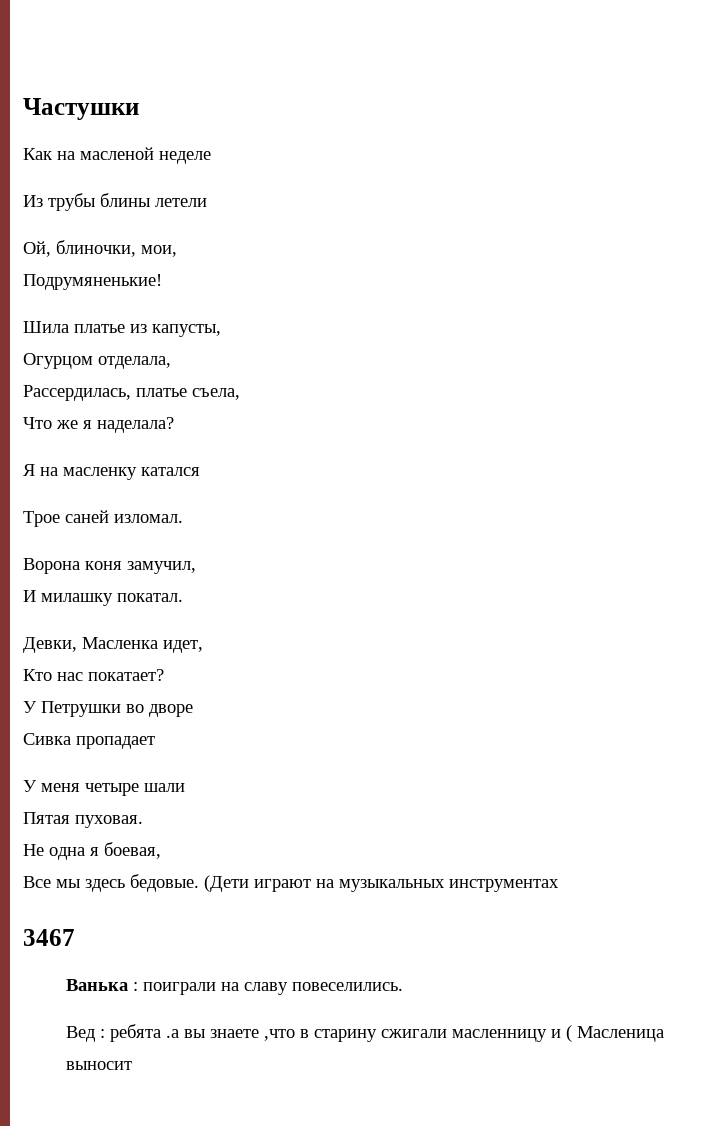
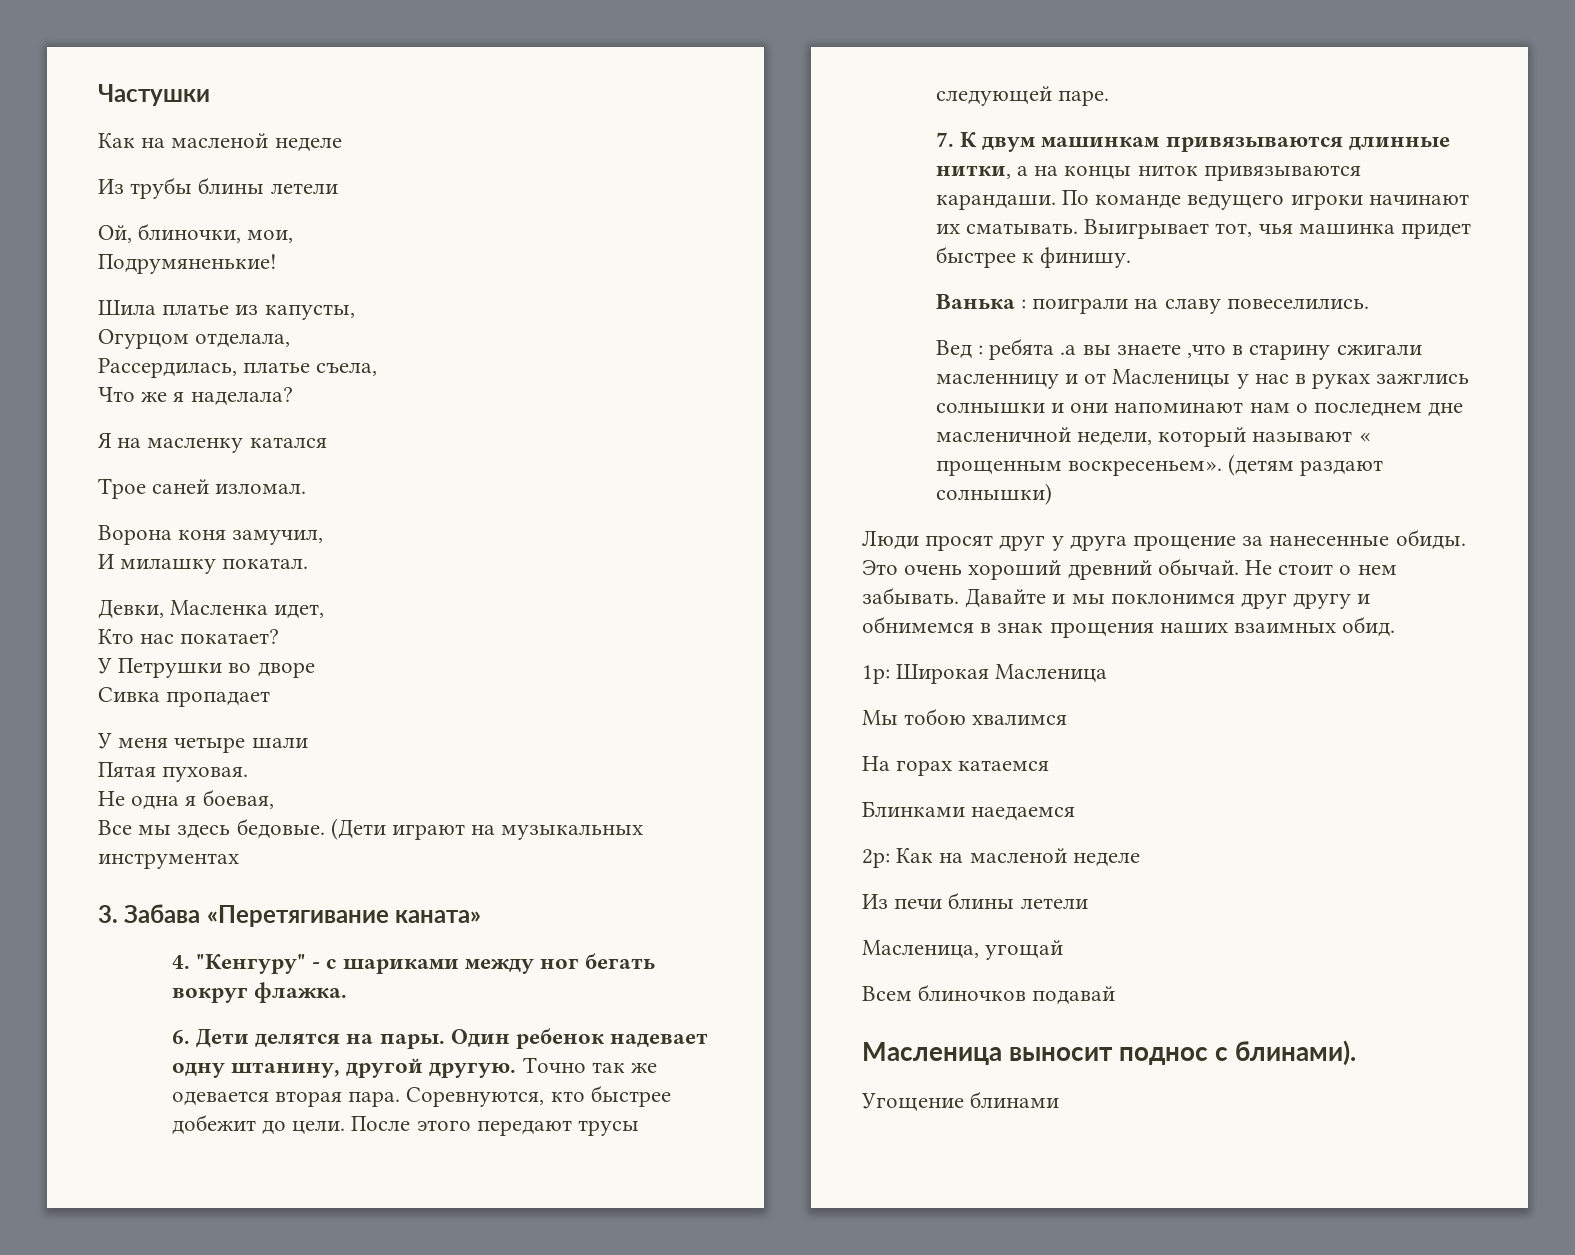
[23,929,75,946] 3467 -> [98,904,482,927] [171,953,656,974] [171,982,347,1003] [171,1028,709,1049] [171,1057,658,1078] [171,1085,671,1107] [171,1114,640,1136] [935,86,1109,106] [935,132,1450,152] [935,165,1361,181] [935,190,1469,210] [935,219,1472,239] [935,246,1132,268] 3. Забава «Перетягивание каната» // 4. "Кенгуру" - с шариками между ног бегать вокруг флажка. // 6. Дети делятся на пары. Один ребенок надевает одну штанину, другой другую. Точно так же одевается вторая пара. Соревнуются, кто быстрее добежит до цели. После этого передают трусы следующей паре. // 7. К двум машинкам привязываются длинные нитки, а на концы ниток привязываются карандаши. По команде ведущего игроки начинают их сматывать. Выигрывает тот, чья машинка придет быстрее к финишу.
[566,1025,665,1042] [66,1061,133,1070] ( Масленица выносит -> [1084,369,1470,389] [935,402,1464,417] [935,427,1371,447] [935,454,1384,476] [935,483,1052,505] [862,529,1466,551] [862,558,1397,580] [862,587,1371,609] [862,616,1396,638] [862,664,1108,684] [862,708,1068,725] [862,756,1050,776] [862,801,1076,821] [862,848,1140,868] [862,892,1088,909] [862,940,1064,960] [862,984,1116,1005] [862,1040,1357,1066] [861,1091,1060,1112] от Масленицы у нас в руках зажглись солнышки и они напоминают нам о последнем дне масленичной недели, который называют « прощенным воскресеньем». (детям раздают солнышки) // Люди просят друг у друга прощение за нанесенные обиды. Это очень хороший древний обычай. Не стоит о нем забывать. Давайте и мы поклонимся друг другу и обнимемся в знак прощения наших взаимных обид. // 1р: Широкая Масленица // Мы тобою хвалимся // На горах катаемся // Блинками наедаемся // 2р: Как на масленой неделе // Из печи блины летели // Масленица, угощай // Всем блиночков подавай // Масленица выносит поднос с блинами). // Угощение блинами

